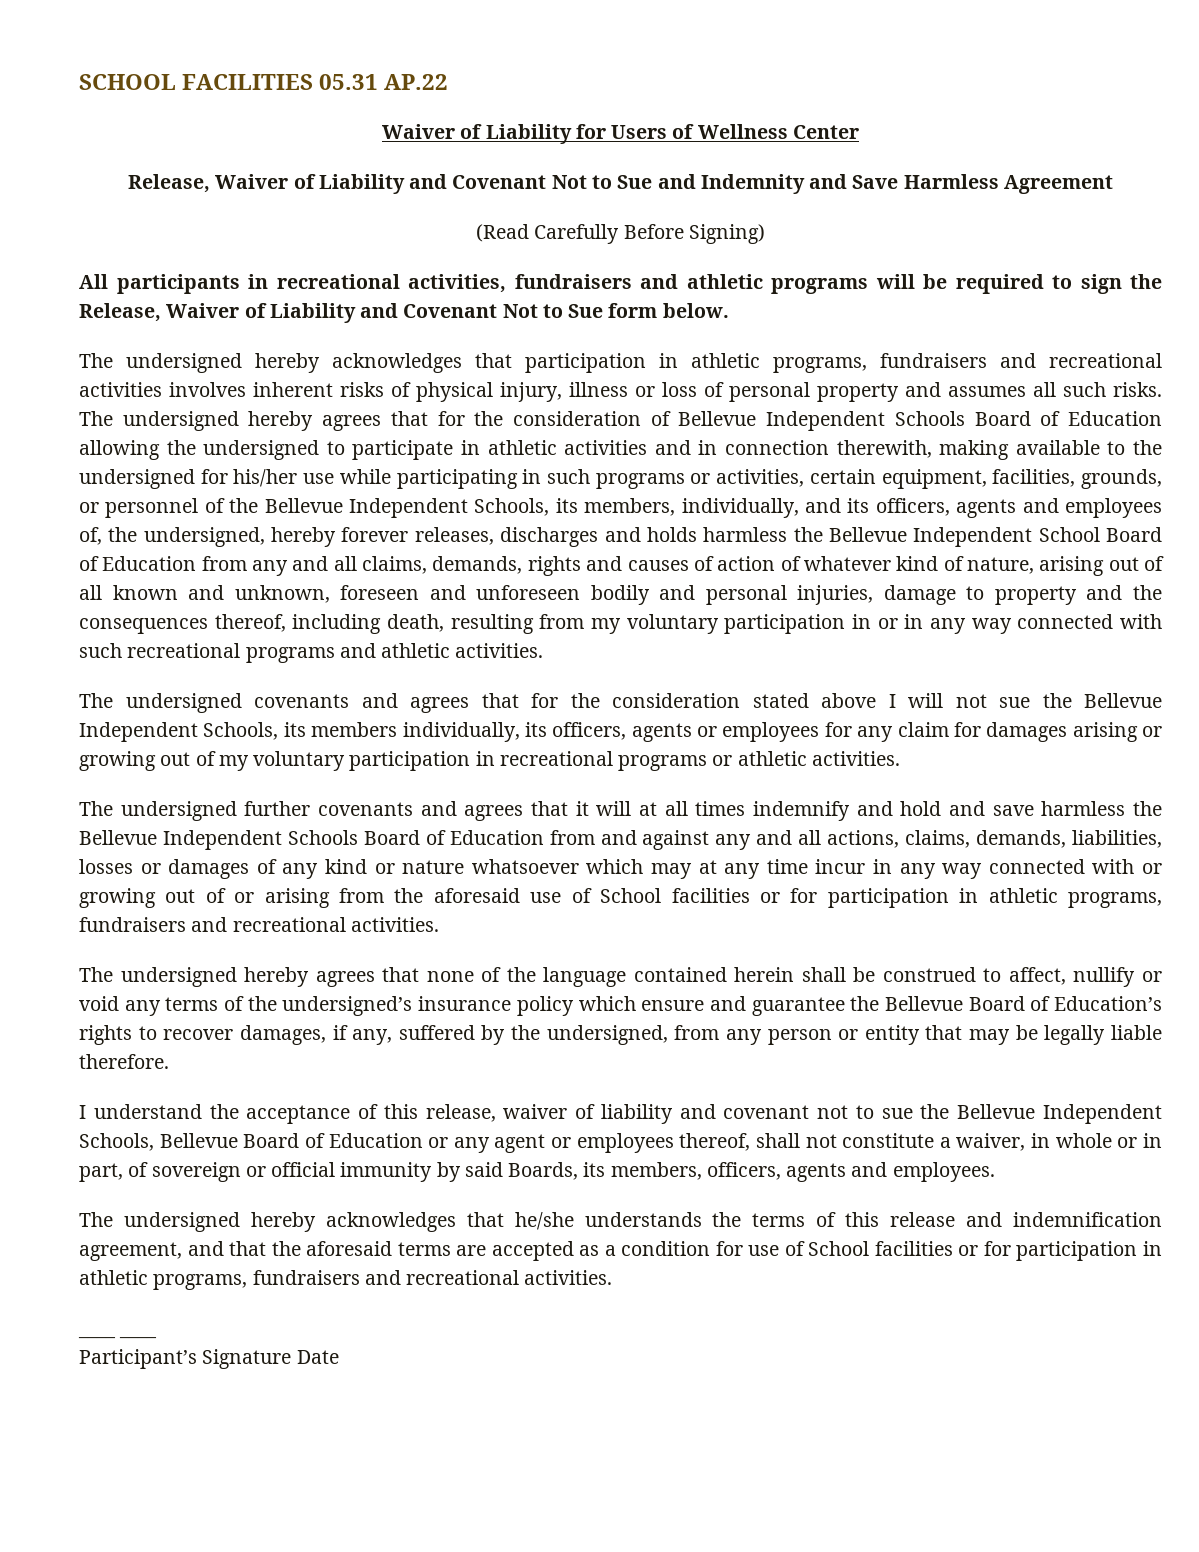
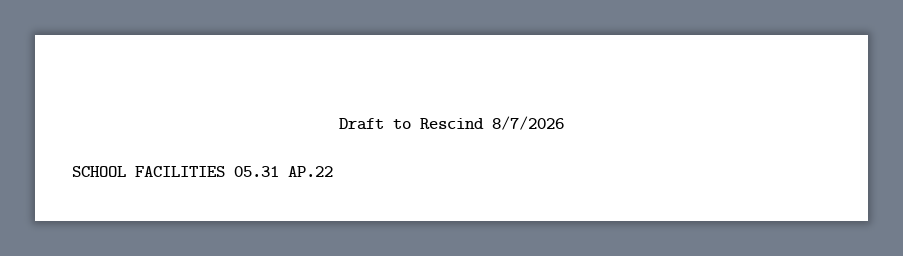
(79, 82) none -> [339,116,564,130] Draft to Rescind 8/7/2026 //
[382,124,859,144] [128,174,1113,194] [476,224,765,244] [79,274,1162,294] [79,303,729,323] [79,353,1162,373] [79,382,1162,402] [79,411,1162,431] [79,440,1162,460] [79,469,1162,489] [79,498,1162,518] [79,527,1163,547] [79,556,1164,576] [79,585,1162,605] [79,614,1162,634] [79,643,544,663] [79,693,1162,713] [79,722,1162,742] [79,751,900,771] [79,801,1162,821] [79,830,1163,850] [79,859,1163,879] [79,888,1162,908] [79,917,439,932] [79,967,1162,987] [79,996,1162,1016] [79,1025,1162,1045] [79,1054,169,1069] [79,1104,1162,1124] [79,1133,1162,1153] [79,1162,995,1182] [79,1212,1162,1232] [79,1241,1162,1261] [79,1270,613,1290] [78,1335,158,1339] [79,1349,339,1369] // Waiver of Liability for Users of Wellness Center // Release, Waiver of Liability and Covenant Not to Sue and Indemnity and Save Harmless Agreement // (Read Carefully Before Signing) // All participants in recreational activities, fundraisers and athletic programs will be required to sign the Release, Waiver of Liability and Covenant Not to Sue form below. // The undersigned hereby acknowledges that participation in athletic programs, fundraisers and recreational activities involves inherent risks of physical injury, illness or loss of personal property and assumes all such risks. The undersigned hereby agrees that for the consideration of Bellevue Independent Schools Board of Education allowing the undersigned to participate in athletic activities and in connection therewith, making available to the undersigned for his/her use while participating in such programs or activities, certain equipment, facilities, grounds, or personnel of the Bellevue Independent Schools, its members, individually, and its officers, agents and employees of, the undersigned, hereby forever releases, discharges and holds harmless the Bellevue Independent School Board of Education from any and all claims, demands, rights and causes of action of whatever kind of nature, arising out of all known and unknown, foreseen and unforeseen bodily and personal injuries, damage to property and the consequences thereof, including death, resulting from my voluntary participation in or in any way connected with such recreational programs and athletic activities. // The undersigned covenants and agrees that for the consideration stated above I will not sue the Bellevue Independent Schools, its members individually, its officers, agents or employees for any claim for damages arising or growing out of my voluntary participation in recreational programs or athletic activities. // The undersigned further covenants and agrees that it will at all times indemnify and hold and save harmless the Bellevue Independent Schools Board of Education from and against any and all actions, claims, demands, liabilities, losses or damages of any kind or nature whatsoever which may at any time incur in any way connected with or growing out of or arising from the aforesaid use of School facilities or for participation in athletic programs, fundraisers and recreational activities. // The undersigned hereby agrees that none of the language contained herein shall be construed to affect, nullify or void any terms of the undersigned’s insurance policy which ensure and guarantee the Bellevue Board of Education’s rights to recover damages, if any, suffered by the undersigned, from any person or entity that may be legally liable therefore. // I understand the acceptance of this release, waiver of liability and covenant not to sue the Bellevue Independent Schools, Bellevue Board of Education or any agent or employees thereof, shall not constitute a waiver, in whole or in part, of sovereign or official immunity by said Boards, its members, officers, agents and employees. // The undersigned hereby acknowledges that he/she understands the terms of this release and indemnification agreement, and that the aforesaid terms are accepted as a condition for use of School facilities or for participation in athletic programs, fundraisers and recreational activities. // ____ ____ // Participant’s Signature Date -> (333, 171) none

